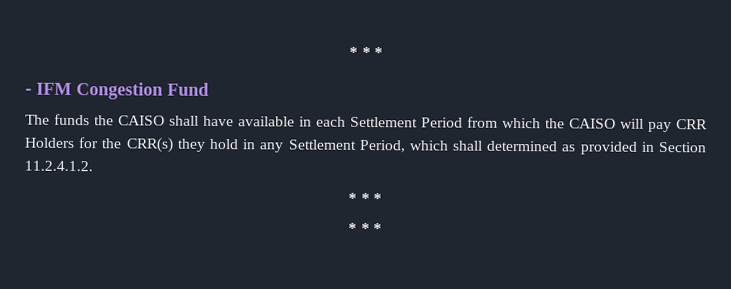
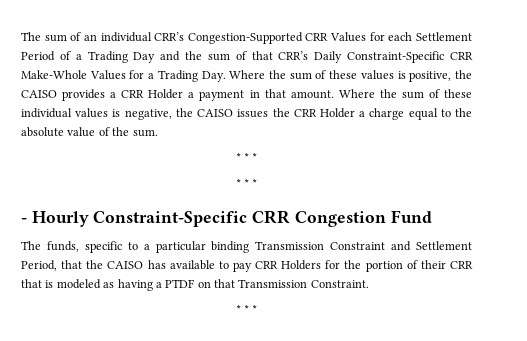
[349,46,383,58] [25,82,209,100] [25,113,708,133] [24,137,707,155] [24,160,93,172] * * * // - IFM Congestion Fund // The funds the CAISO shall have available in each Settlement Period from which the CAISO will pay CRR Holders for the CRR(s) they hold in any Settlement Period, which shall determined as provided in Section 11.2.4.1.2. -> [21,32,472,44] [21,51,474,63] [21,70,473,82] [21,89,472,101] [21,108,473,120] [21,127,158,137] The sum of an individual CRR’s Congestion-Supported CRR Values for each Settlement Period of a Trading Day and the sum of that CRR’s Daily Constraint-Specific CRR Make-Whole Values for a Trading Day. Where the sum of these values is positive, the CAISO provides a CRR Holder a payment in that amount. Where the sum of these individual values is negative, the CAISO issues the CRR Holder a charge equal to the absolute value of the sum.
(382, 228) none -> [21,210,432,227] [21,241,472,253] [21,260,473,272] [21,279,369,291] [235,305,258,314] // - Hourly Constraint-Specific CRR Congestion Fund // The funds, specific to a particular binding Transmission Constraint and Settlement Period, that the CAISO has available to pay CRR Holders for the portion of their CRR that is modeled as having a PTDF on that Transmission Constraint. // * * *

